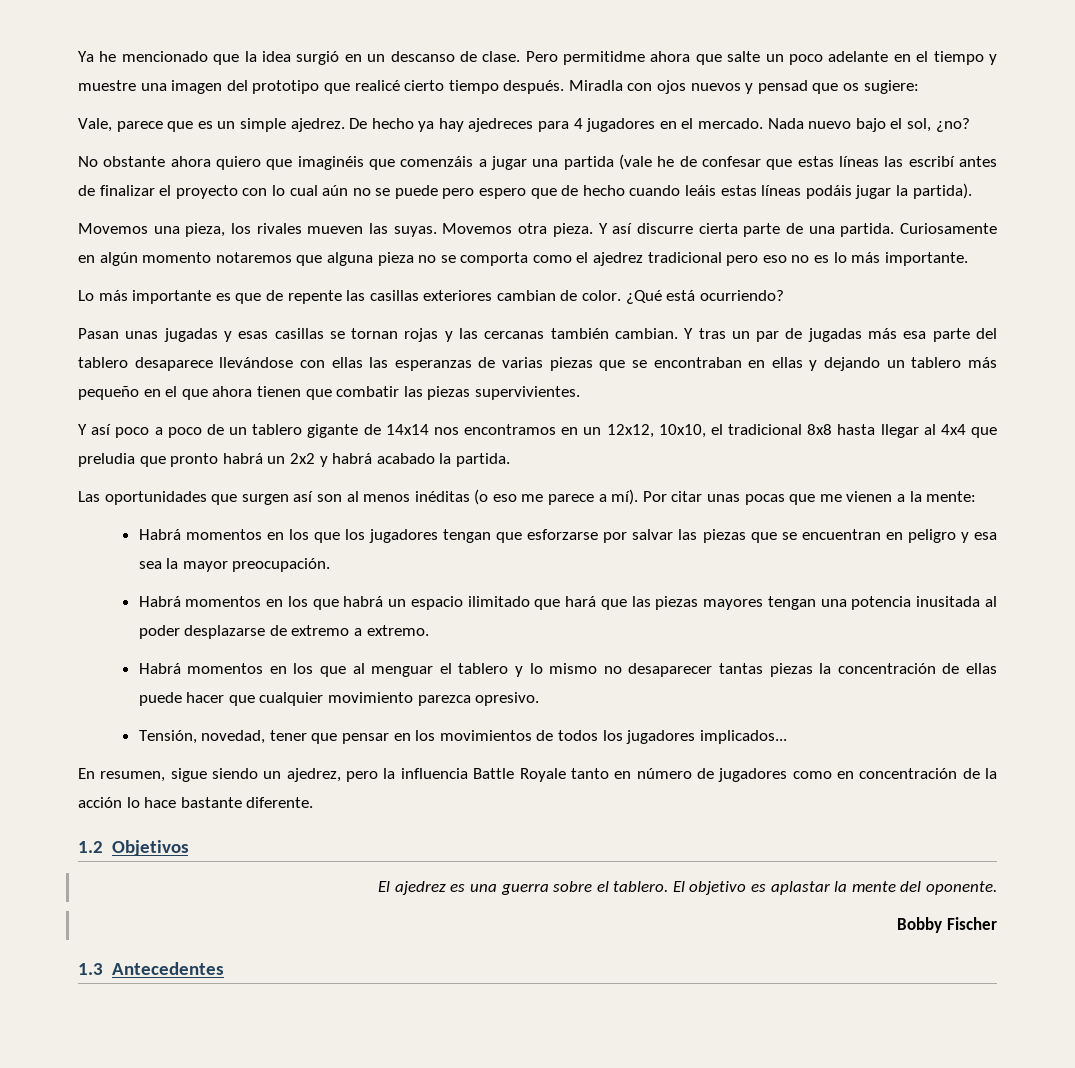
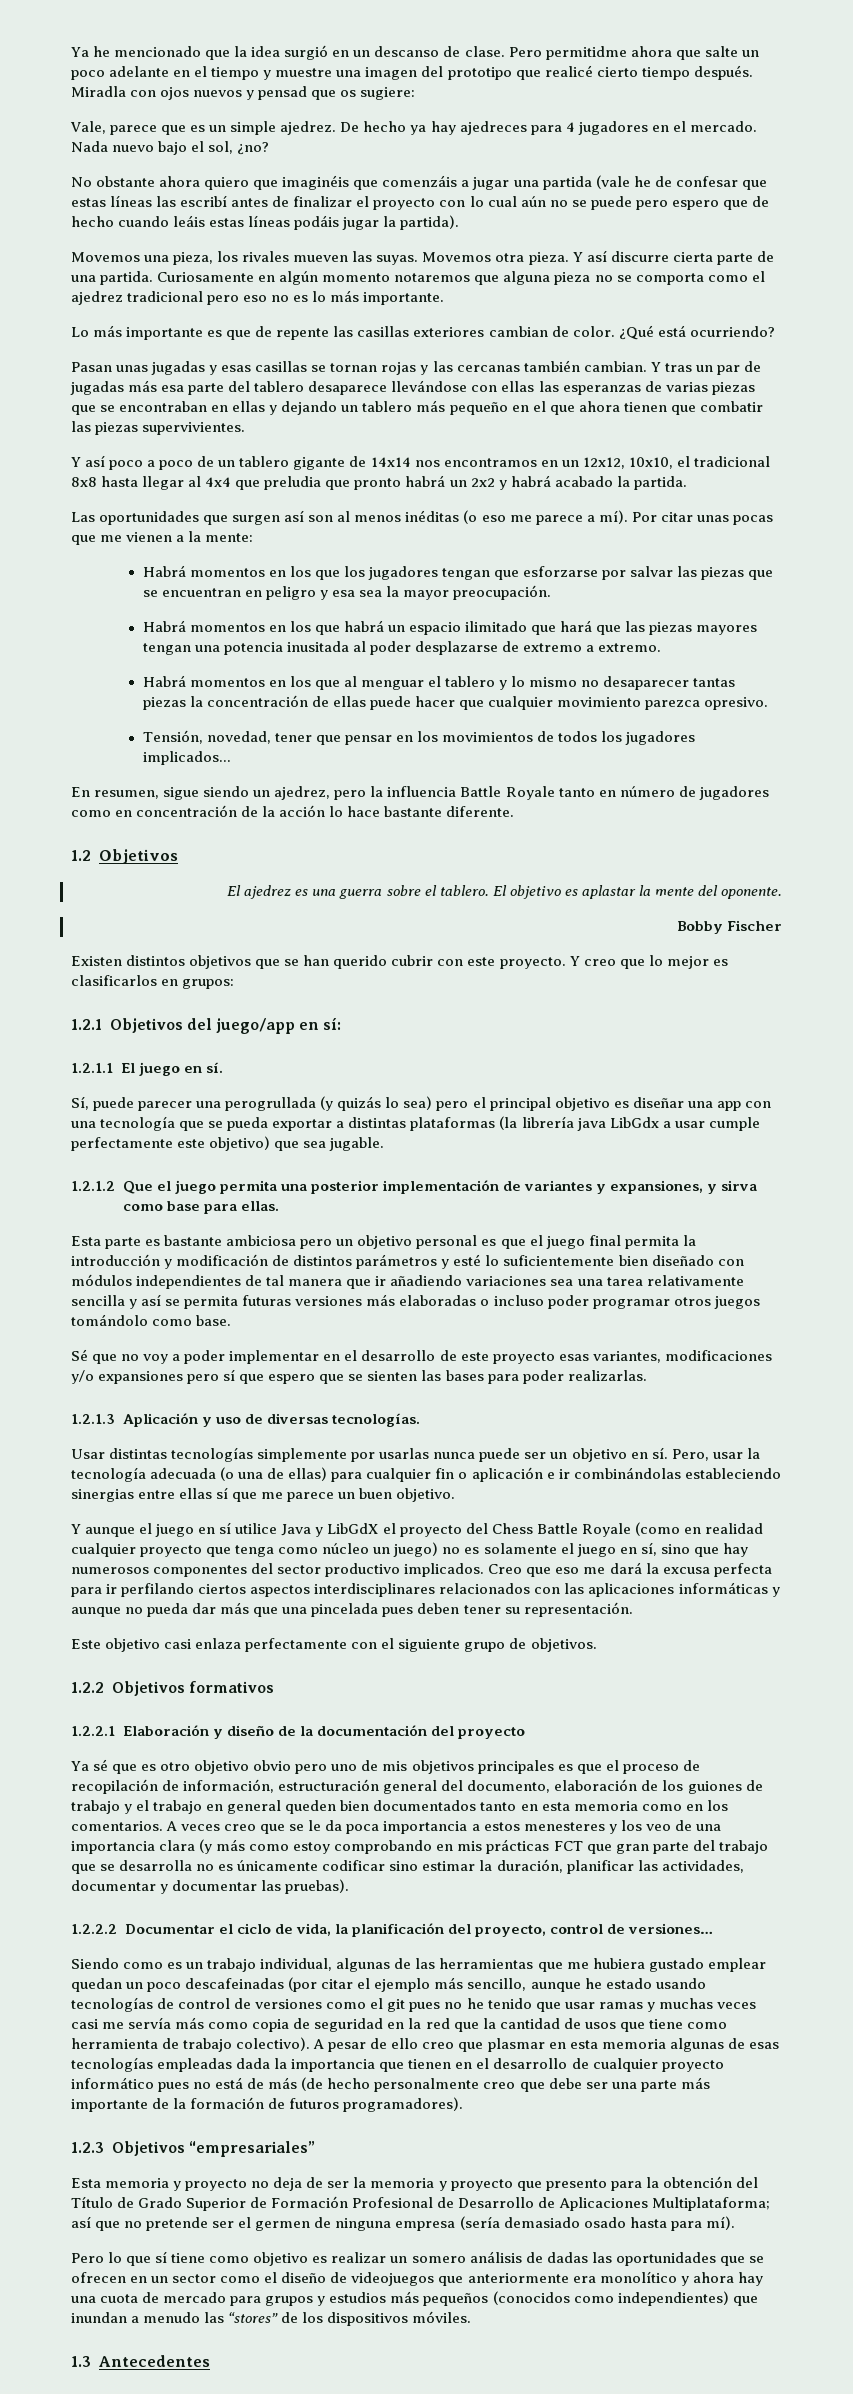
(997, 923) none -> [71,955,728,969] [71,975,235,989] [71,1018,341,1034] [71,1062,223,1076] [71,1096,771,1111] [71,1116,760,1131] [71,1136,385,1151] [71,1180,758,1194] [122,1201,279,1214] [71,1235,696,1249] [71,1254,744,1269] [71,1274,744,1289] [71,1294,760,1309] [71,1314,232,1326] [71,1349,772,1364] [71,1369,647,1384] [71,1413,420,1427] [71,1447,760,1462] [71,1467,781,1482] [71,1487,456,1502] [71,1522,763,1537] [71,1542,748,1557] [71,1562,772,1577] [71,1582,780,1597] [71,1602,633,1617] [71,1638,597,1652] [71,1681,274,1696] [71,1725,525,1739] [71,1759,700,1774] [71,1779,763,1794] [71,1800,728,1814] [71,1820,721,1834] [71,1839,768,1854] [71,1859,744,1874] [71,1879,350,1894] [71,1923,714,1937] [71,1958,766,1972] [71,1977,706,1992] [71,1997,756,2012] [71,2017,727,2032] [71,2037,779,2052] [71,2057,724,2072] [71,2077,710,2092] [71,2097,464,2112] [71,2141,315,2157] [71,2176,758,2191] [71,2196,770,2211] [71,2216,735,2231] [71,2251,764,2266] [71,2271,763,2286] [71,2291,758,2306] [71,2311,472,2326] // Existen distintos objetivos que se han querido cubrir con este proyecto. Y creo que lo mejor es clasificarlos en grupos: // 1.2.1 Objetivos del juego/app en sí: // 1.2.1.1 El juego en sí. // Sí, puede parecer una perogrullada (y quizás lo sea) pero el principal objetivo es diseñar una app con una tecnología que se pueda exportar a distintas plataformas (la librería java LibGdx a usar cumple perfectamente este objetivo) que sea jugable. // 1.2.1.2 Que el juego permita una posterior implementación de variantes y expansiones, y sirva como base para ellas. // Esta parte es bastante ambiciosa pero un objetivo personal es que el juego final permita la introducción y modificación de distintos parámetros y esté lo suficientemente bien diseñado con módulos independientes de tal manera que ir añadiendo variaciones sea una tarea relativamente sencilla y así se permita futuras versiones más elaboradas o incluso poder programar otros juegos tomándolo como base. // Sé que no voy a poder implementar en el desarrollo de este proyecto esas variantes, modificaciones y/o expansiones pero sí que espero que se sienten las bases para poder realizarlas. // 1.2.1.3 Aplicación y uso de diversas tecnologías. // Usar distintas tecnologías simplemente por usarlas nunca puede ser un objetivo en sí. Pero, usar la tecnología adecuada (o una de ellas) para cualquier fin o aplicación e ir combinándolas estableciendo sinergias entre ellas sí que me parece un buen objetivo. // Y aunque el juego en sí utilice Java y LibGdX el proyecto del Chess Battle Royale (como en realidad cualquier proyecto que tenga como núcleo un juego) no es solamente el juego en sí, sino que hay numerosos componentes del sector productivo implicados. Creo que eso me dará la excusa perfecta para ir perfilando ciertos aspectos interdisciplinares relacionados con las aplicaciones informáticas y aunque no pueda dar más que una pincelada pues deben tener su representación. // Este objetivo casi enlaza perfectamente con el siguiente grupo de objetivos. // 1.2.2 Objetivos formativos // 1.2.2.1 Elaboración y diseño de la documentación del proyecto // Ya sé que es otro objetivo obvio pero uno de mis objetivos principales es que el proceso de recopilación de información, estructuración general del documento, elaboración de los guiones de trabajo y el trabajo en general queden bien documentados tanto en esta memoria como en los comentarios. A veces creo que se le da poca importancia a estos menesteres y los veo de una importancia clara (y más como estoy comprobando en mis prácticas FCT que gran parte del trabajo que se desarrolla no es únicamente codificar sino estimar la duración, planificar las actividades, documentar y documentar las pruebas). // 1.2.2.2 Documentar el ciclo de vida, la planificación del proyecto, control de versiones… // Siendo como es un trabajo individual, algunas de las herramientas que me hubiera gustado emplear quedan un poco descafeinadas (por citar el ejemplo más sencillo, aunque he estado usando tecnologías de control de versiones como el git pues no he tenido que usar ramas y muchas veces casi me servía más como copia de seguridad en la red que la cantidad de usos que tiene como herramienta de trabajo colectivo). A pesar de ello creo que plasmar en esta memoria algunas de esas tecnologías empleadas dada la importancia que tienen en el desarrollo de cualquier proyecto informático pues no está de más (de hecho personalmente creo que debe ser una parte más importante de la formación de futuros programadores). // 1.2.3 Objetivos “empresariales” // Esta memoria y proyecto no deja de ser la memoria y proyecto que presento para la obtención del Título de Grado Superior de Formación Profesional de Desarrollo de Aplicaciones Multiplataforma; así que no pretende ser el germen de ninguna empresa (sería demasiado osado hasta para mí). // Pero lo que sí tiene como objetivo es realizar un somero análisis de dadas las oportunidades que se ofrecen en un sector como el diseño de videojuegos que anteriormente era monolítico y ahora hay una cuota de mercado para grupos y estudios más pequeños (conocidos como independientes) que inundan a menudo las “stores” de los dispositivos móviles.

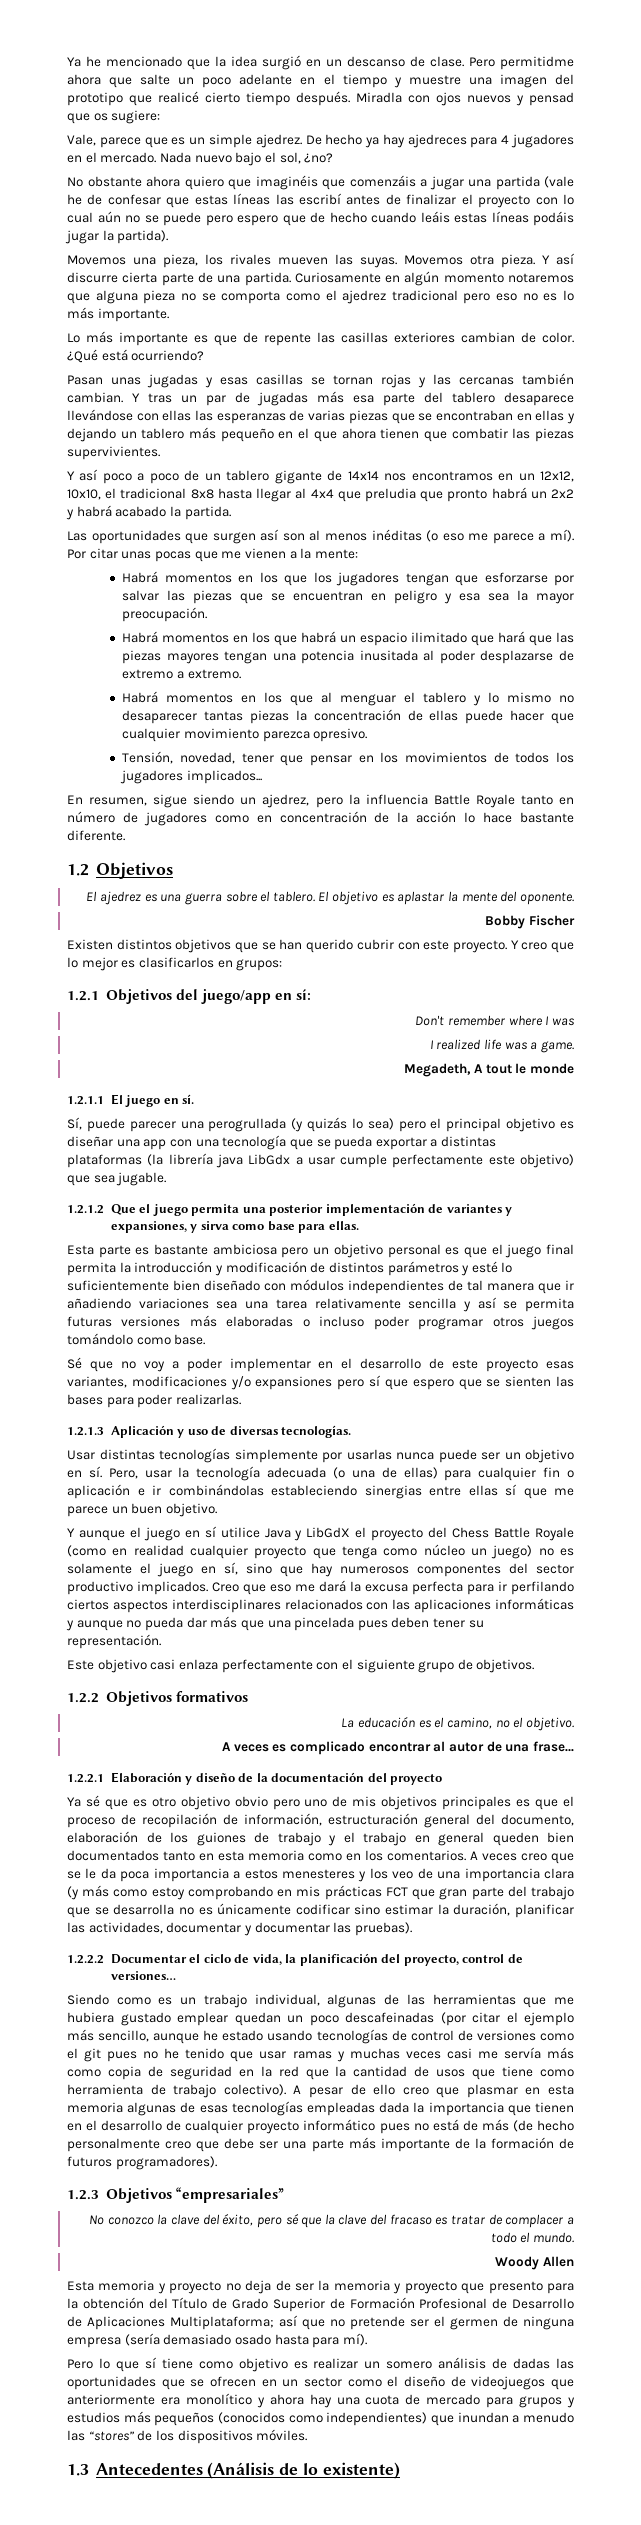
(341, 1024) none -> [415,1015,574,1026] [429,1039,574,1053] [404,1063,574,1077] // Don't remember where I was // I realized life was a game. // Megadeth, A tout le monde
(274, 1687) none -> [341,1717,574,1731] [222,1741,574,1755] // La educación es el camino, no el objetivo. // A veces es complicado encontrar al autor de una frase…
(315, 2149) none -> [89,2214,574,2228] [490,2232,574,2243] [495,2256,574,2270] // No conozco la clave del éxito, pero sé que la clave del fracaso es tratar de complacer a todo el mundo. // Woody Allen
(210, 2361) none -> [207,2462,400,2479] (Análisis de lo existente)

